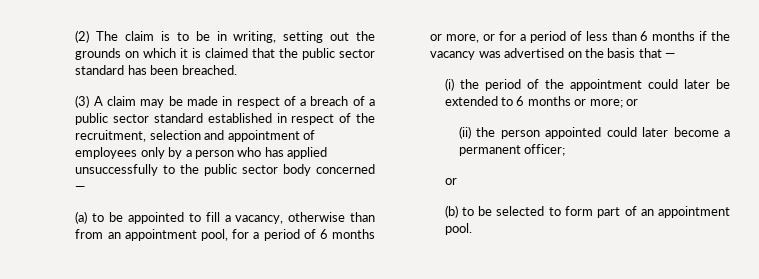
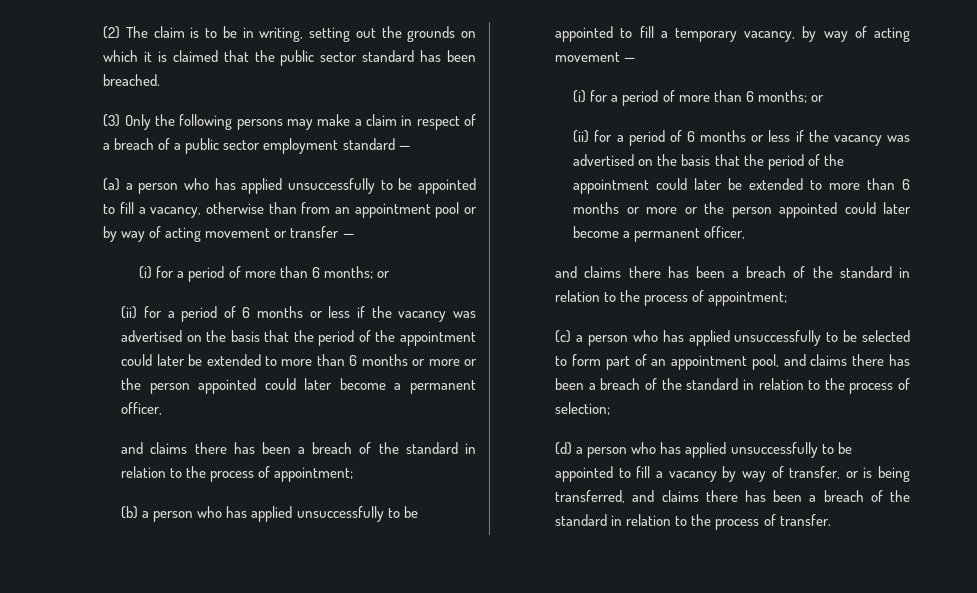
[93,96,218,108] A claim may be made -> [124,114,397,130] Only the following persons may make a claim
[154,113,375,125] [75,130,315,142] [75,147,328,159] [75,164,375,176] [75,186,86,191] [75,211,105,224] standard established in respect of the recruitment, selection and appointment of employees only by a person who has applied unsuccessfully to the public sector body concerned — // (a) to -> [263,138,410,154] [103,178,393,194] employment standard — // (a) a person who has applied unsuccessfully to
[200,229,375,241] [430,31,730,43] [430,48,676,60] [444,78,454,91] pool, for a period of 6 months or more, or for a period of less than 6 months if the vacancy was advertised on the basis that — // (i) -> [435,202,477,218] [103,226,354,242] [139,266,390,282] [121,306,476,322] [121,330,290,342] pool or by way of acting movement or transfer — // (i) for a period of more than 6 months; or // (ii) for a period of 6 months or less if the vacancy was advertised on the basis that
[516,96,638,108] [458,126,730,139] [458,144,566,156] [444,178,457,185] [444,205,458,218] 6 months or more; or // (ii) the person appointed could later become a permanent officer; // or // (b) -> [281,354,477,366] [121,378,477,394] [121,402,163,415] [121,442,476,454] [121,466,354,482] [121,506,418,522] [555,26,910,42] [555,52,636,62] [573,90,824,106] [573,130,910,146] [573,154,844,170] [573,178,910,194] [573,202,911,218] [573,226,746,242] [555,266,910,278] [555,290,788,306] [555,330,822,346] more than 6 months or more or the person appointed could later become a permanent officer, // and claims there has been a breach of the standard in relation to the process of appointment; // (b) a person who has applied unsuccessfully to be appointed to fill a temporary vacancy, by way of acting movement — // (i) for a period of more than 6 months; or // (ii) for a period of 6 months or less if the vacancy was advertised on the basis that the period of the appointment could later be extended to more than 6 months or more or the person appointed could later become a permanent officer, // and claims there has been a breach of the standard in relation to the process of appointment; // (c) a person who has applied unsuccessfully
[444,223,472,235] pool. -> [751,354,910,370] [555,378,910,394] [555,402,611,415] [555,442,852,458] [555,466,910,482] [555,490,910,503] [555,514,831,530] pool, and claims there has been a breach of the standard in relation to the process of selection; // (d) a person who has applied unsuccessfully to be appointed to fill a vacancy by way of transfer, or is being transferred, and claims there has been a breach of the standard in relation to the process of transfer.

